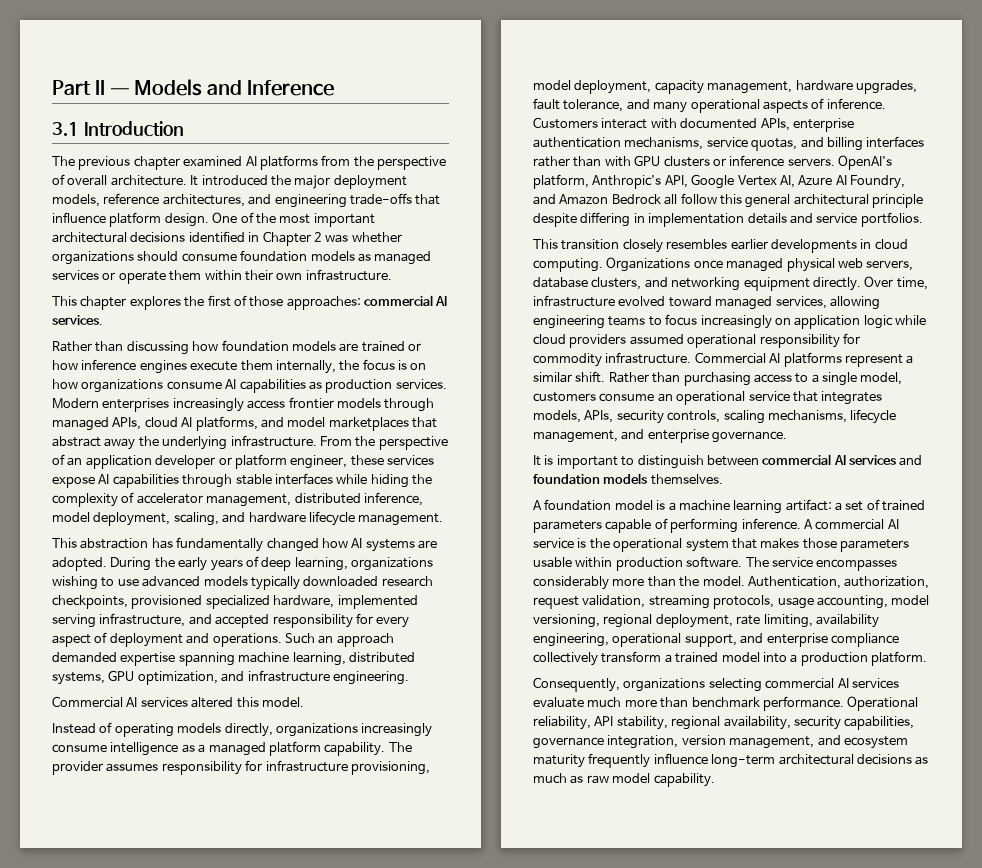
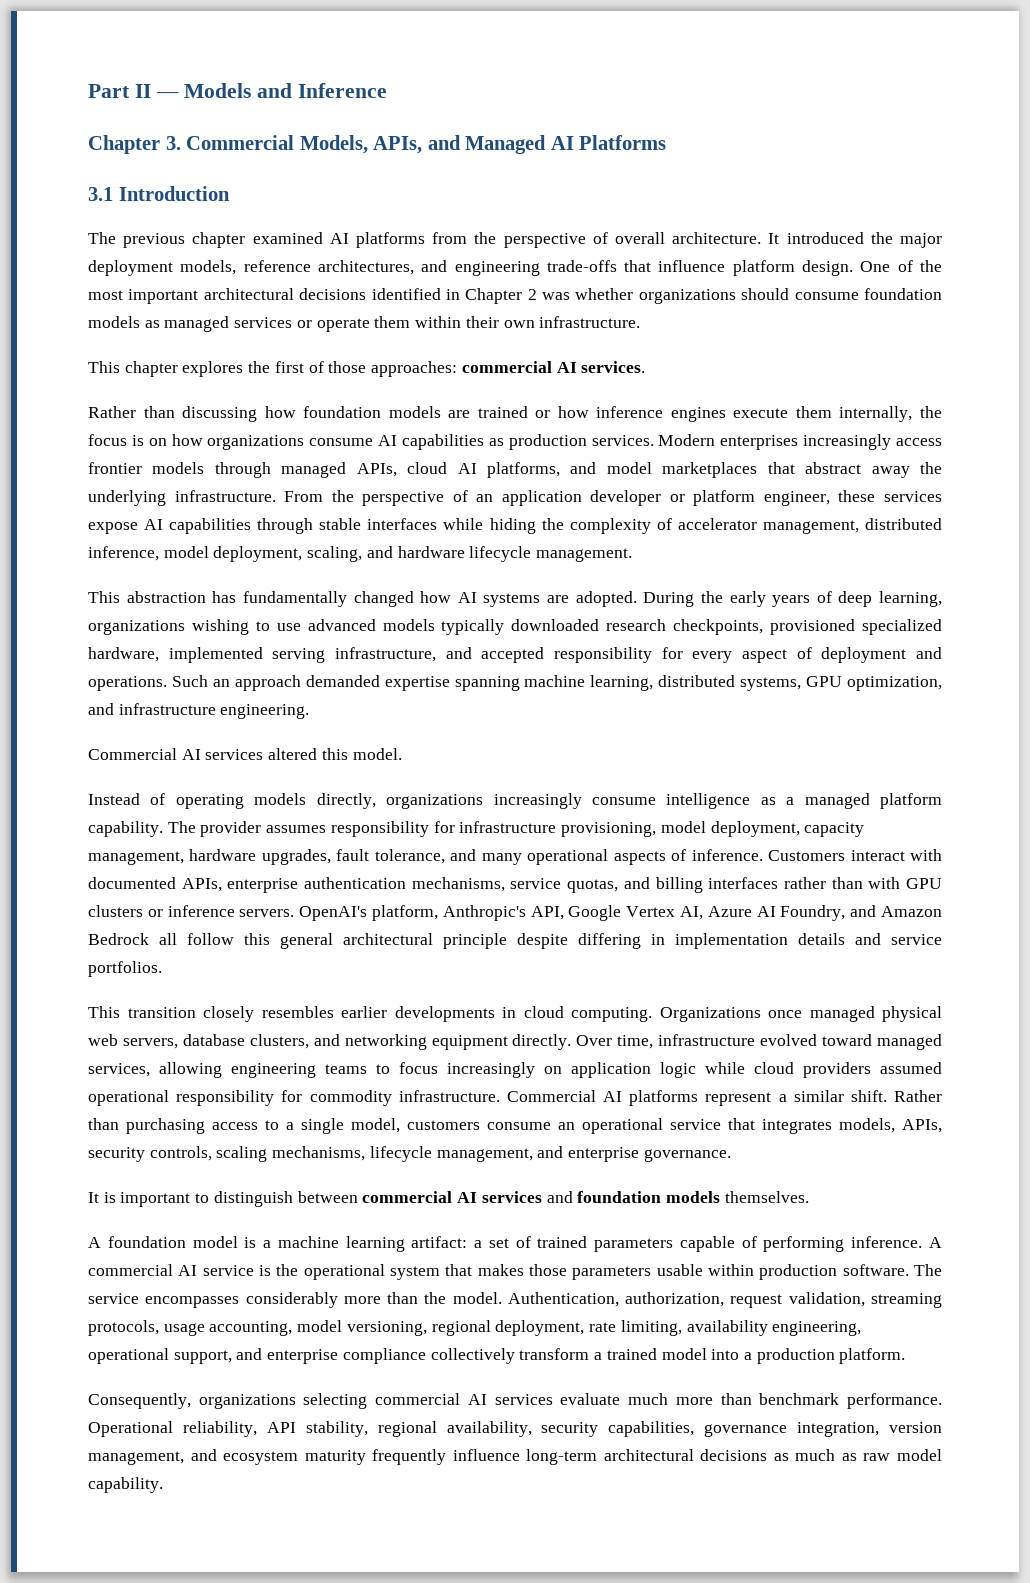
(335, 88) none -> [88,135,667,154] // Chapter 3. Commercial Models, APIs, and Managed AI Platforms

